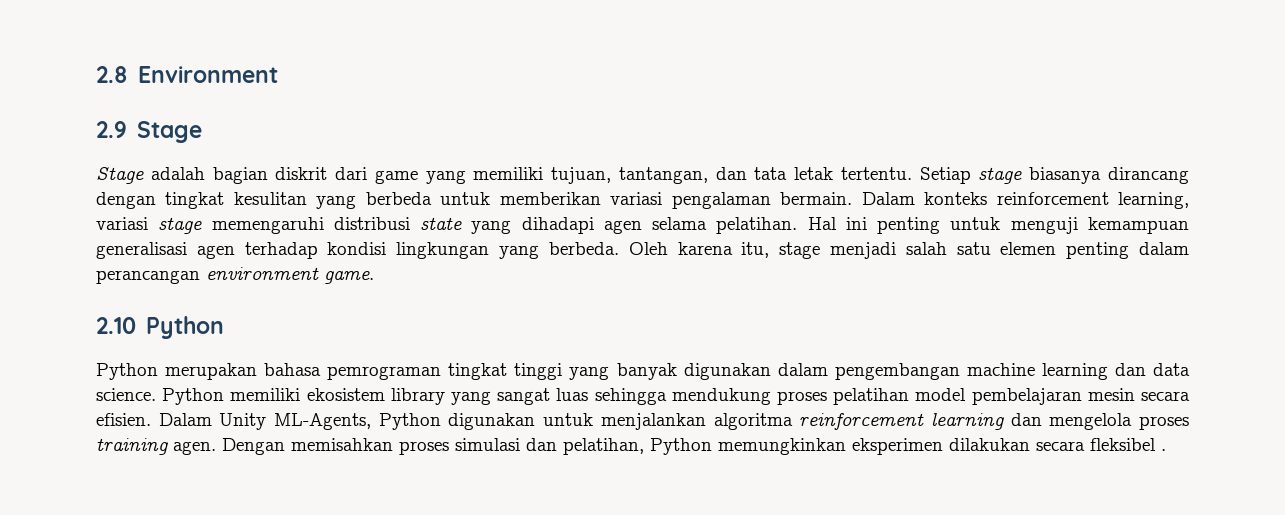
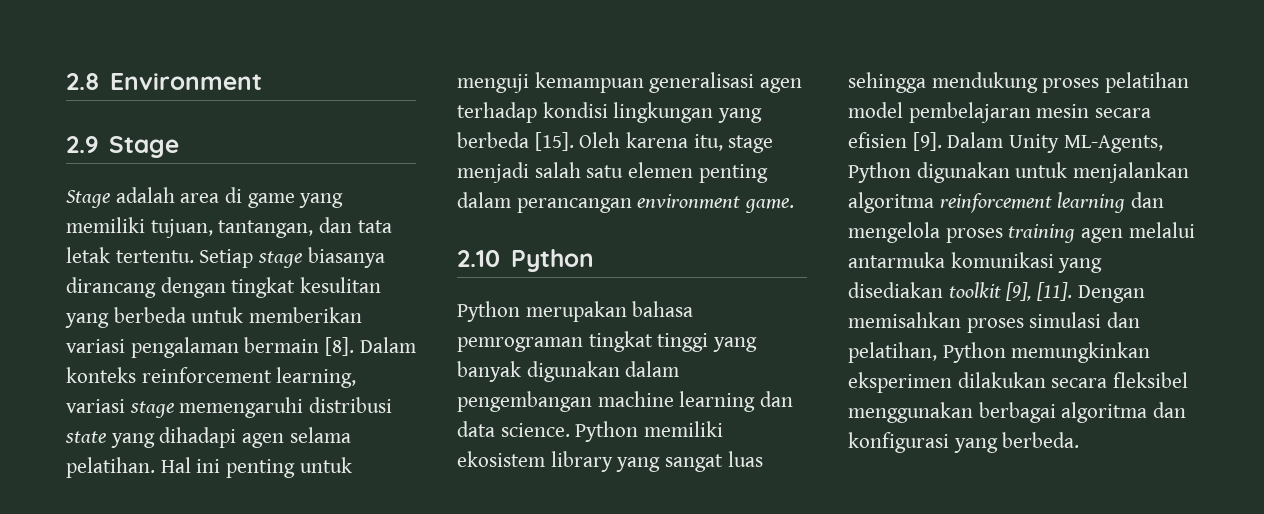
[212,167,368,184] bagian diskrit dari -> [180,187,243,203] area di
[780,192,853,205] bermain. -> [244,337,355,356] bermain [8].
[548,242,619,255] berbeda. -> [457,132,574,151] berbeda [15].
[96,413,151,426] efisien. -> [848,132,942,151] efisien [9].
[173,441,216,455] agen. -> [1081,222,1195,243] [848,252,1103,273] [848,282,1073,301] agen melalui antarmuka komunikasi yang disediakan toolkit [9], [11].
[1161,449,1166,451] . -> [848,402,1187,423] [848,432,1080,453] menggunakan berbagai algoritma dan konfigurasi yang berbeda.

